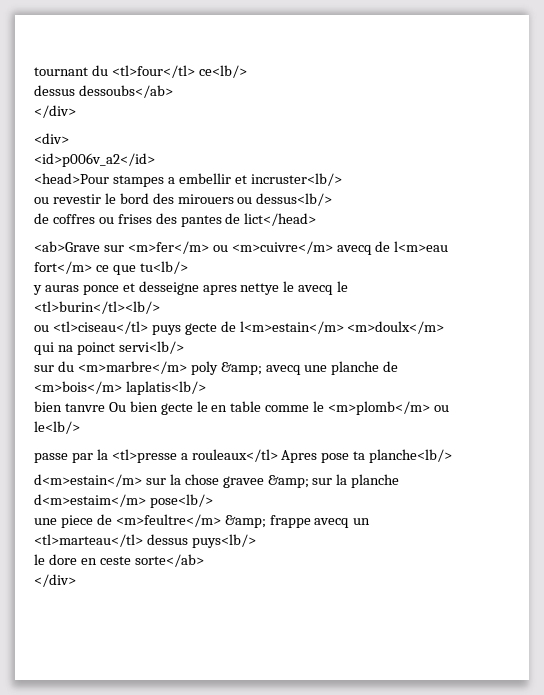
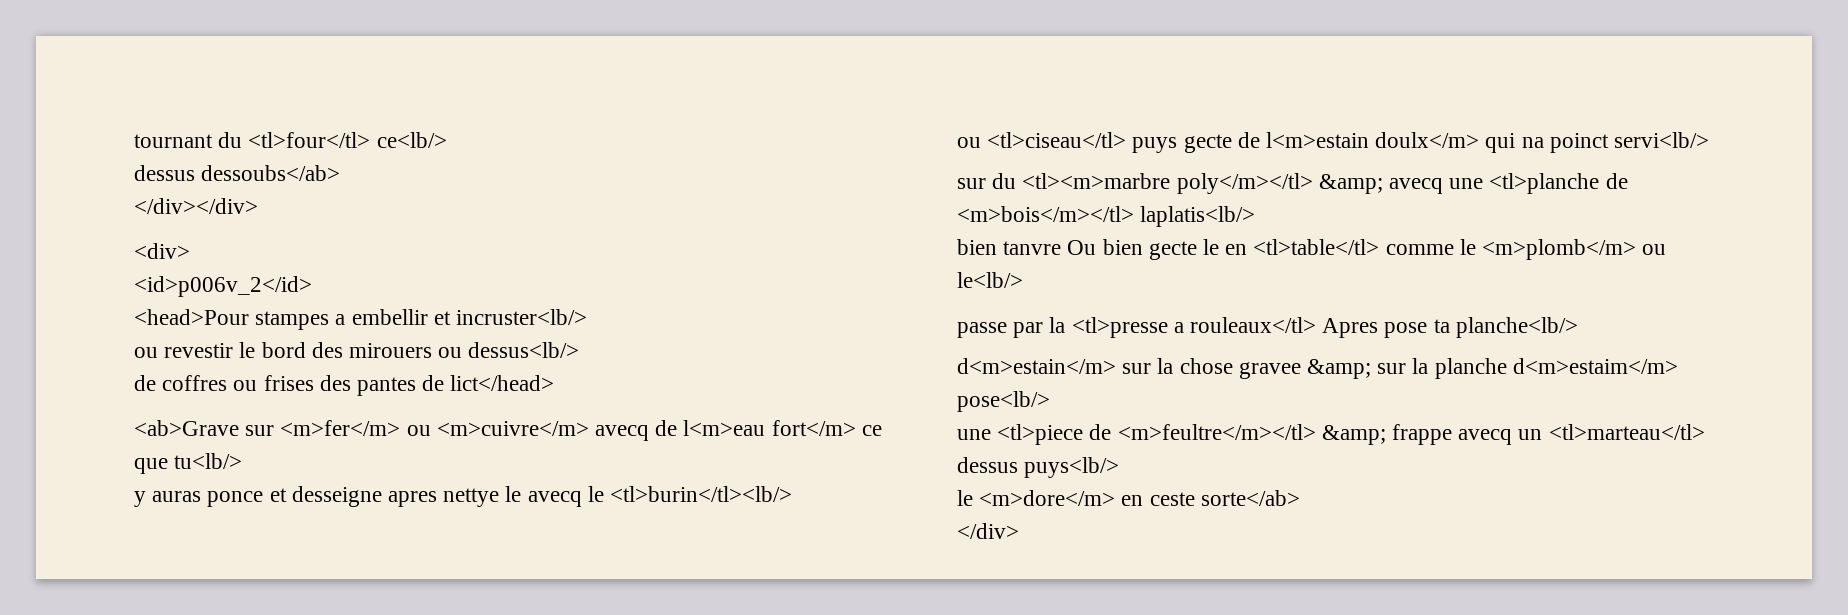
[34,105,76,118] </div> -> [134,198,258,214] </div></div>
[34,153,155,167] <id>p006v_a2</id> -> [134,276,312,297] <id>p006v_2</id>
[239,321,445,334] l<m>estain</m> <m>doulx</m> -> [1266,132,1480,148] l<m>estain doulx</m>
[77,361,218,375] <m>marbre</m> poly -> [1022,173,1313,194] <tl><m>marbre poly</m></tl>
[331,361,399,375] [34,381,122,394] planche de <m>bois</m> -> [1489,173,1628,194] [957,206,1134,222] <tl>planche de <m>bois</m></tl>
[230,401,262,412] table -> [1253,239,1380,255] <tl>table</tl>
[60,514,221,528] piece de <m>feultre</m> -> [997,424,1316,445] <tl>piece de <m>feultre</m></tl>
[48,554,77,565] dore -> [979,490,1116,506] <m>dore</m>

